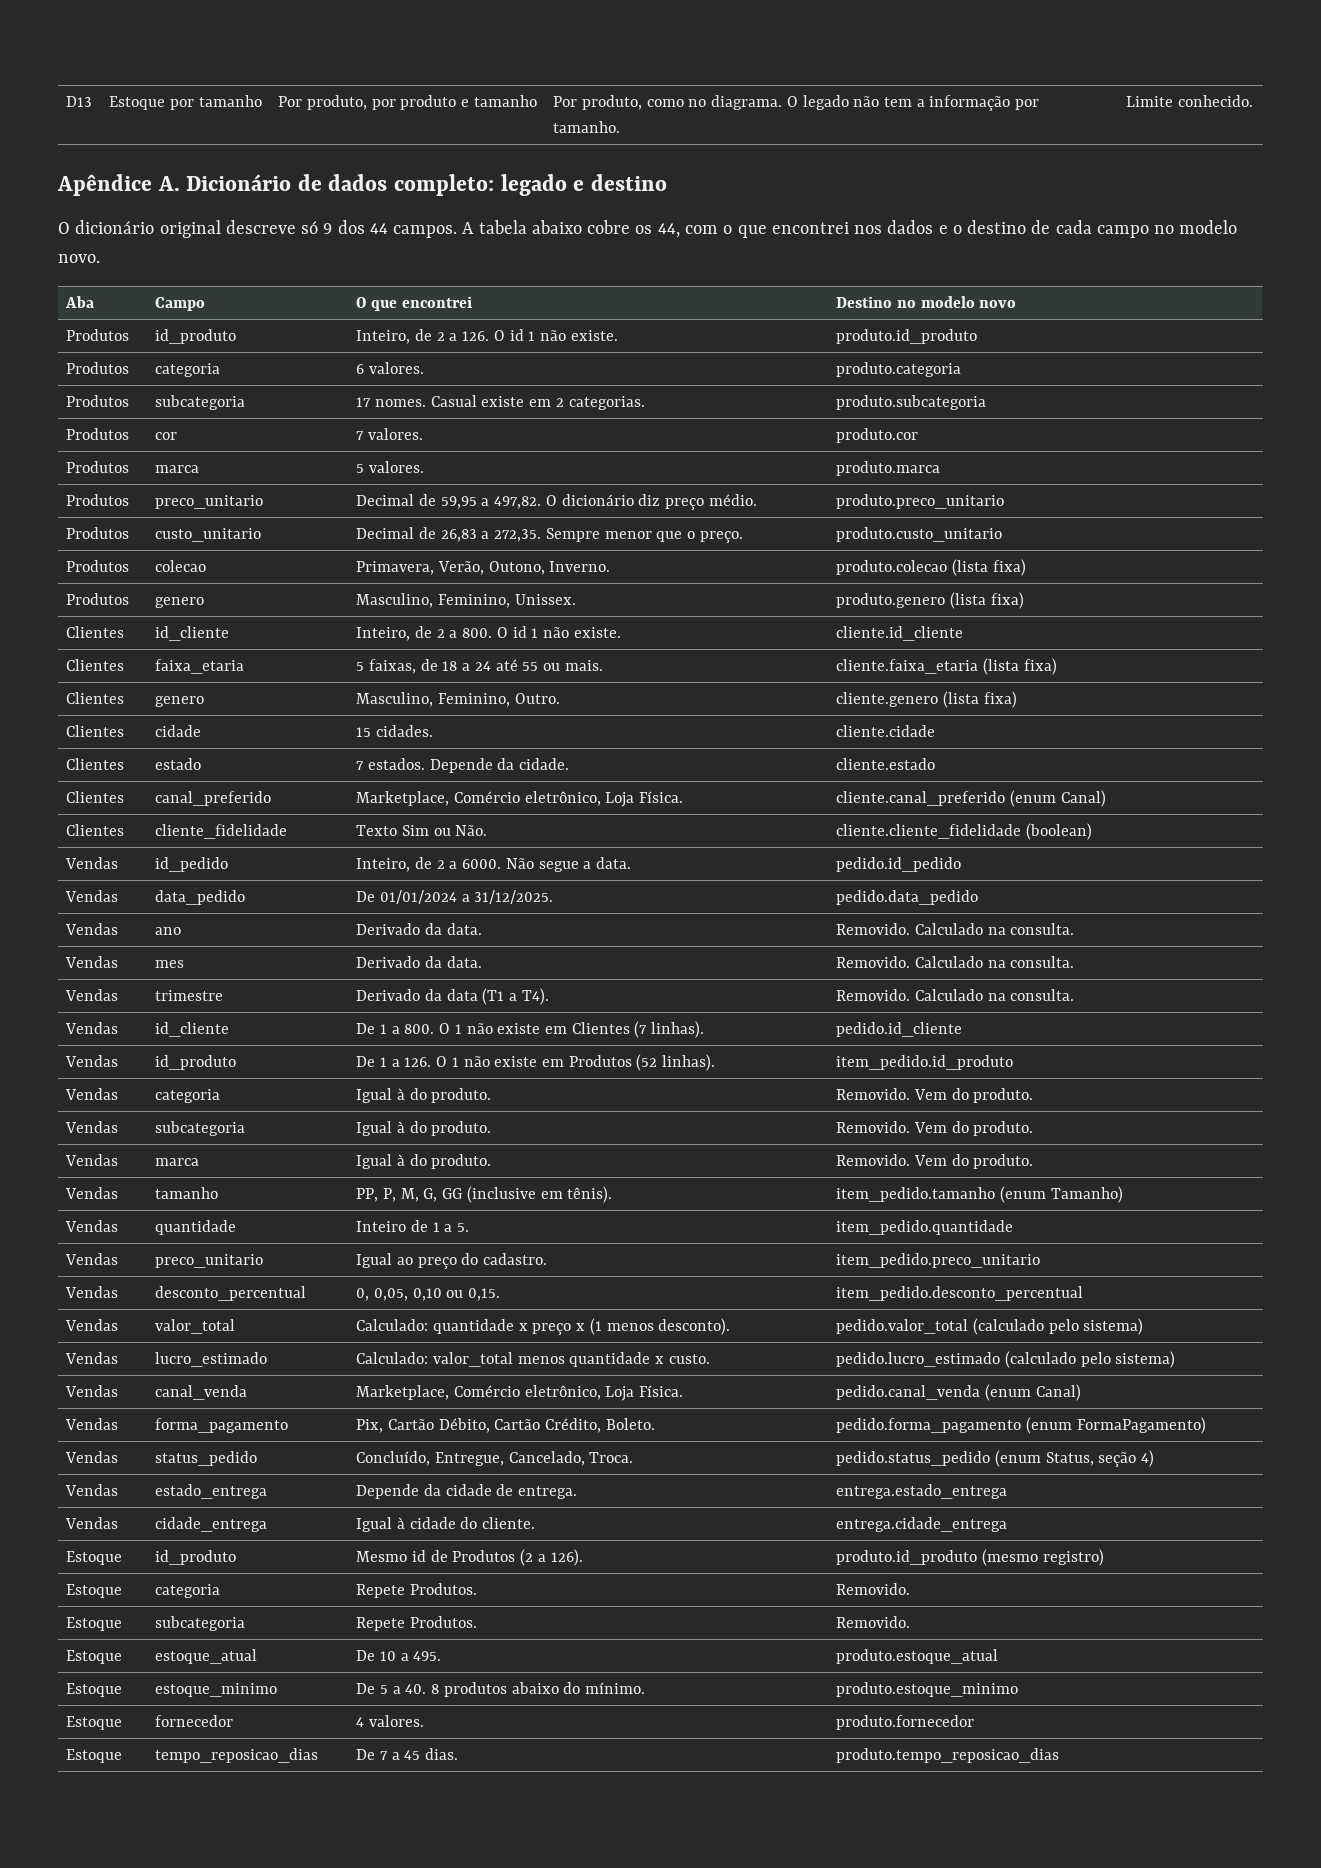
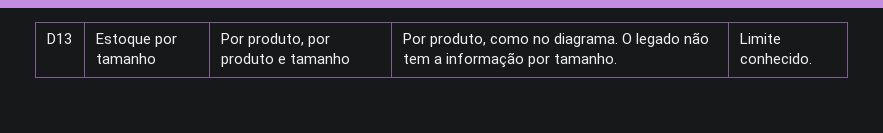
[57,174,667,196] [58,220,1238,238] [58,254,100,263] [65,296,95,308] [155,297,206,311] [356,296,472,311] [836,296,1017,308] [66,329,130,341] [155,329,237,344] [356,329,618,344] [836,329,978,344] [66,362,130,374] [155,363,221,377] [356,362,424,374] [836,362,962,377] [66,395,130,407] [155,395,246,410] [356,395,645,410] [836,395,987,410] [66,428,130,440] [155,432,178,440] [356,428,423,440] [836,428,919,443] [66,461,130,473] [155,465,200,473] [356,461,424,473] [836,461,941,476] [66,494,130,506] [155,495,264,509] [356,494,757,510] [836,494,1005,509] [66,527,130,539] [155,528,262,542] [356,527,743,543] [836,527,1003,542] [66,560,130,572] [155,560,207,572] [356,561,611,575] [836,559,1026,576] [66,593,130,605] [155,597,205,608] [356,593,576,608] [836,592,1024,609] [66,626,125,638] [155,626,230,641] [356,626,621,641] [836,626,964,641] [66,659,125,671] [155,659,245,674] [356,659,603,674] [836,658,1057,675] [66,692,125,704] [155,696,205,707] [356,692,560,707] [836,691,1017,708] [66,725,125,737] [155,725,202,737] [356,725,433,737] [836,725,936,737] [66,758,125,770] [155,758,202,770] [356,758,570,773] [836,758,936,770] [66,791,125,803] [155,791,272,806] [356,791,684,807] [836,790,1106,807] [66,824,125,836] [155,824,288,839] [356,825,488,836] [836,823,1092,840] [65,857,119,869] [155,857,229,872] [356,857,632,872] [836,857,962,872] [65,890,119,902] [155,890,246,905] [356,890,554,904] [836,890,979,905] [65,923,119,935] [155,927,182,935] [356,923,482,935] [836,923,1075,935] [65,956,119,968] [155,960,185,968] [356,956,482,968] [836,956,1075,968] [65,989,119,1001] [155,990,224,1001] [356,988,549,1005] [836,989,1075,1001] [65,1022,119,1034] [155,1022,230,1037] [356,1021,705,1038] [836,1022,963,1037] [65,1055,119,1067] [155,1055,237,1070] [356,1054,716,1071] [836,1055,1014,1070] [65,1088,119,1100] [155,1089,221,1103] [356,1088,492,1103] [836,1088,1034,1103] [65,1121,119,1133] [155,1121,246,1136] [356,1121,492,1136] [836,1121,1034,1136] [65,1154,119,1166] [155,1158,200,1166] [356,1154,492,1169] [836,1154,1034,1169] [65,1187,119,1199] [155,1187,219,1199] [356,1186,613,1203] [836,1186,1123,1203] [65,1220,119,1232] [155,1220,237,1235] [356,1220,470,1232] [836,1220,1014,1235] [65,1253,119,1265] [155,1254,264,1268] [356,1253,548,1269] [836,1253,1041,1268] [65,1286,119,1298] [155,1286,307,1301] [356,1288,501,1301] [836,1286,1084,1301] [65,1319,119,1331] [155,1319,236,1334] [356,1318,731,1335] [836,1318,1144,1335] [65,1352,119,1364] [155,1352,268,1367] [356,1352,710,1367] [836,1351,1176,1368] [65,1385,119,1397] [155,1385,248,1400] [356,1385,684,1401] [836,1384,1081,1401] [65,1418,119,1430] [155,1418,289,1433] [356,1418,655,1433] [836,1417,1206,1434] [65,1451,119,1463] [155,1451,258,1466] [356,1451,634,1466] [836,1450,1155,1467] [65,1484,119,1496] [155,1484,268,1499] [356,1484,578,1499] [836,1484,1008,1499] [65,1517,119,1529] [155,1517,268,1532] [356,1517,536,1532] [836,1517,1008,1532] [66,1551,123,1565] [155,1550,237,1565] [356,1549,583,1566] [836,1549,1104,1566] [66,1584,123,1598] [155,1584,221,1598] [356,1583,477,1598] [836,1583,911,1595] [66,1617,123,1631] [155,1616,246,1631] [356,1616,477,1631] [836,1616,911,1628] [66,1650,123,1664] [155,1649,258,1664] [356,1650,442,1661] [836,1649,999,1664] [66,1683,123,1697] [155,1683,278,1697] [356,1682,646,1697] [836,1682,1019,1697] [66,1716,123,1730] [155,1715,234,1727] [356,1715,424,1727] [836,1715,975,1730] [66,1749,123,1763] [155,1748,319,1763] [356,1748,459,1760] [836,1748,1060,1763] // Apêndice A. Dicionário de dados completo: legado e destino // O dicionário original descreve só 9 dos 44 campos. A tabela abaixo cobre os 44, com o que encontrei nos dados e o destino de cada campo no modelo novo. // Aba | Campo | O que encontrei | Destino no modelo novo // Produtos | id_produto | Inteiro, de 2 a 126. O id 1 não existe. | produto.id_produto // Produtos | categoria | 6 valores. | produto.categoria // Produtos | subcategoria | 17 nomes. Casual existe em 2 categorias. | produto.subcategoria // Produtos | cor | 7 valores. | produto.cor // Produtos | marca | 5 valores. | produto.marca // Produtos | preco_unitario | Decimal de 59,95 a 497,82. O dicionário diz preço médio. | produto.preco_unitario // Produtos | custo_unitario | Decimal de 26,83 a 272,35. Sempre menor que o preço. | produto.custo_unitario // Produtos | colecao | Primavera, Verão, Outono, Inverno. | produto.colecao (lista fixa) // Produtos | genero | Masculino, Feminino, Unissex. | produto.genero (lista fixa) // Clientes | id_cliente | Inteiro, de 2 a 800. O id 1 não existe. | cliente.id_cliente // Clientes | faixa_etaria | 5 faixas, de 18 a 24 até 55 ou mais. | cliente.faixa_etaria (lista fixa) // Clientes | genero | Masculino, Feminino, Outro. | cliente.genero (lista fixa) // Clientes | cidade | 15 cidades. | cliente.cidade // Clientes | estado | 7 estados. Depende da cidade. | cliente.estado // Clientes | canal_preferido | Marketplace, Comércio eletrônico, Loja Física. | cliente.canal_preferido (enum Canal) // Clientes | cliente_fidelidade | Texto Sim ou Não. | cliente.cliente_fidelidade (boolean) // Vendas | id_pedido | Inteiro, de 2 a 6000. Não segue a data. | pedido.id_pedido // Vendas | data_pedido | De 01/01/2024 a 31/12/2025. | pedido.data_pedido // Vendas | ano | Derivado da data. | Removido. Calculado na consulta. // Vendas | mes | Derivado da data. | Removido. Calculado na consulta. // Vendas | trimestre | Derivado da data (T1 a T4). | Removido. Calculado na consulta. // Vendas | id_cliente | De 1 a 800. O 1 não existe em Clientes (7 linhas). | pedido.id_cliente // Vendas | id_produto | De 1 a 126. O 1 não existe em Produtos (52 linhas). | item_pedido.id_produto // Vendas | categoria | Igual à do produto. | Removido. Vem do produto. // Vendas | subcategoria | Igual à do produto. | Removido. Vem do produto. // Vendas | marca | Igual à do produto. | Removido. Vem do produto. // Vendas | tamanho | PP, P, M, G, GG (inclusive em tênis). | item_pedido.tamanho (enum Tamanho) // Vendas | quantidade | Inteiro de 1 a 5. | item_pedido.quantidade // Vendas | preco_unitario | Igual ao preço do cadastro. | item_pedido.preco_unitario // Vendas | desconto_percentual | 0, 0,05, 0,10 ou 0,15. | item_pedido.desconto_percentual // Vendas | valor_total | Calculado: quantidade x preço x (1 menos desconto). | pedido.valor_total (calculado pelo sistema) // Vendas | lucro_estimado | Calculado: valor_total menos quantidade x custo. | pedido.lucro_estimado (calculado pelo sistema) // Vendas | canal_venda | Marketplace, Comércio eletrônico, Loja Física. | pedido.canal_venda (enum Canal) // Vendas | forma_pagamento | Pix, Cartão Débito, Cartão Crédito, Boleto. | pedido.forma_pagamento (enum FormaPagamento) // Vendas | status_pedido | Concluído, Entregue, Cancelado, Troca. | pedido.status_pedido (enum Status, seção 4) // Vendas | estado_entrega | Depende da cidade de entrega. | entrega.estado_entrega // Vendas | cidade_entrega | Igual à cidade do cliente. | entrega.cidade_entrega // Estoque | id_produto | Mesmo id de Produtos (2 a 126). | produto.id_produto (mesmo registro) // Estoque | categoria | Repete Produtos. | Removido. // Estoque | subcategoria | Repete Produtos. | Removido. // Estoque | estoque_atual | De 10 a 495. | produto.estoque_atual // Estoque | estoque_minimo | De 5 a 40. 8 produtos abaixo do mínimo. | produto.estoque_minimo // Estoque | fornecedor | 4 valores. | produto.fornecedor // Estoque | tempo_reposicao_dias | De 7 a 45 dias. | produto.tempo_reposicao_dias -> (812, 58) none

